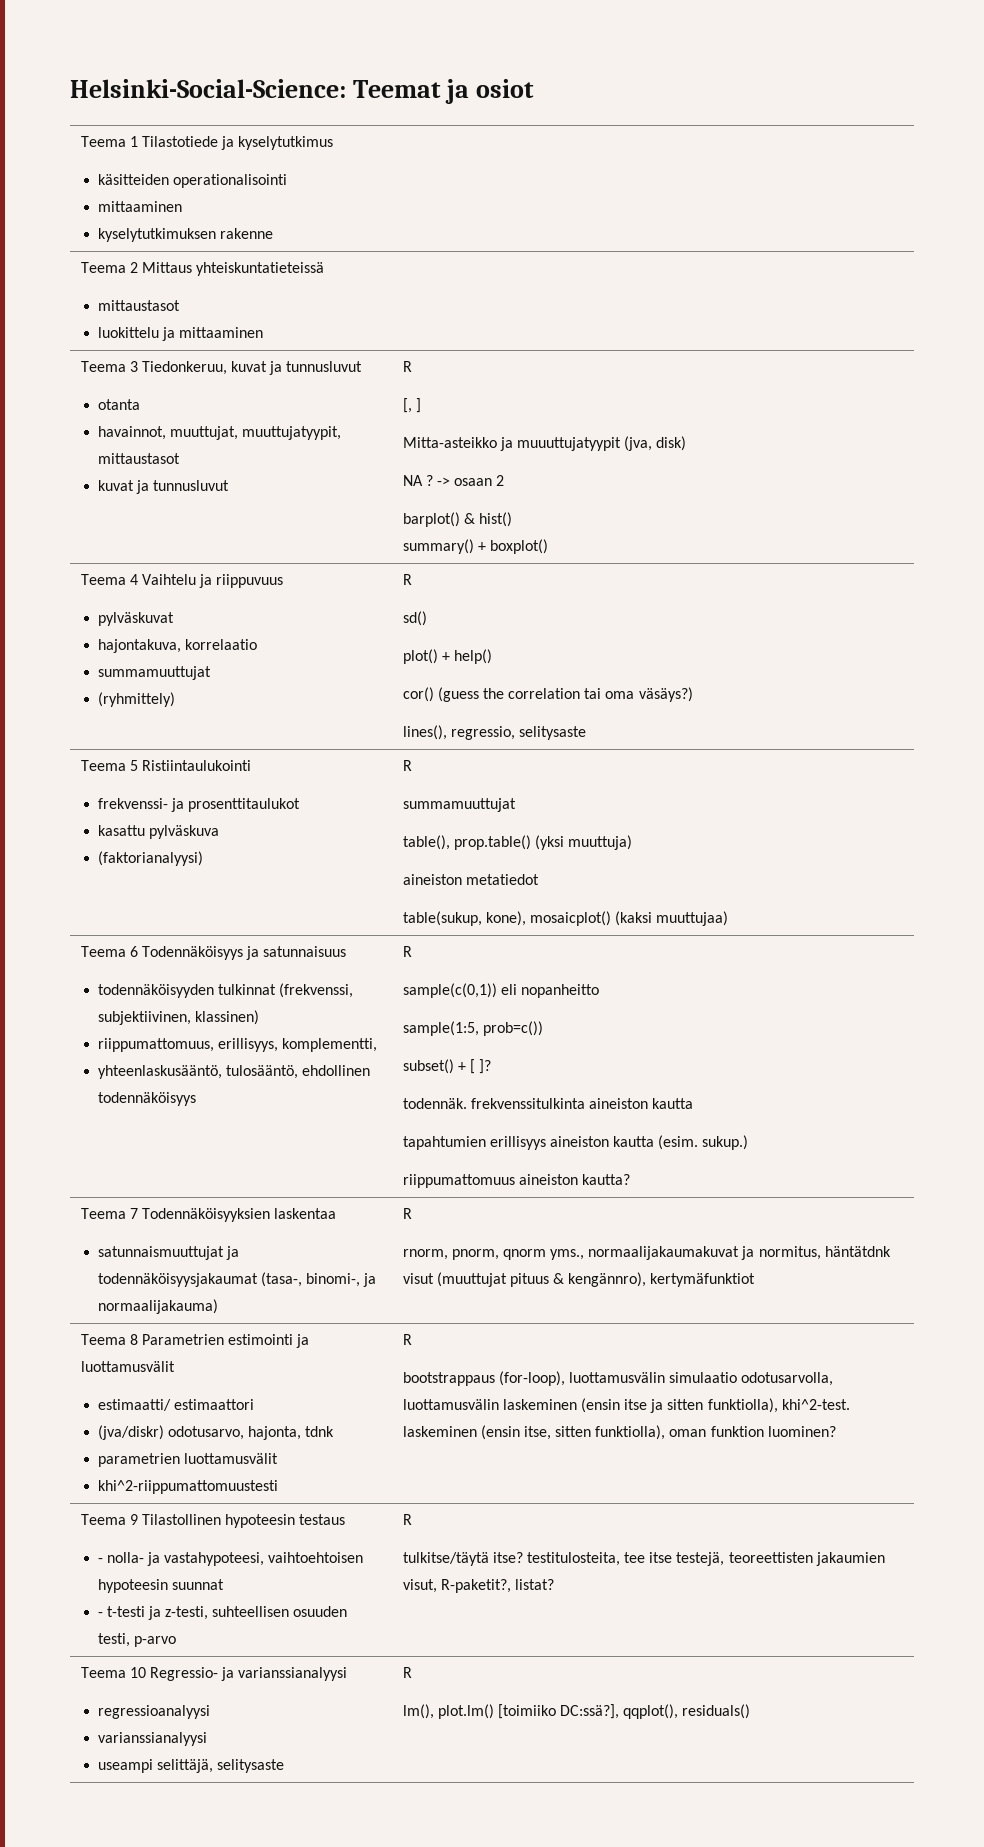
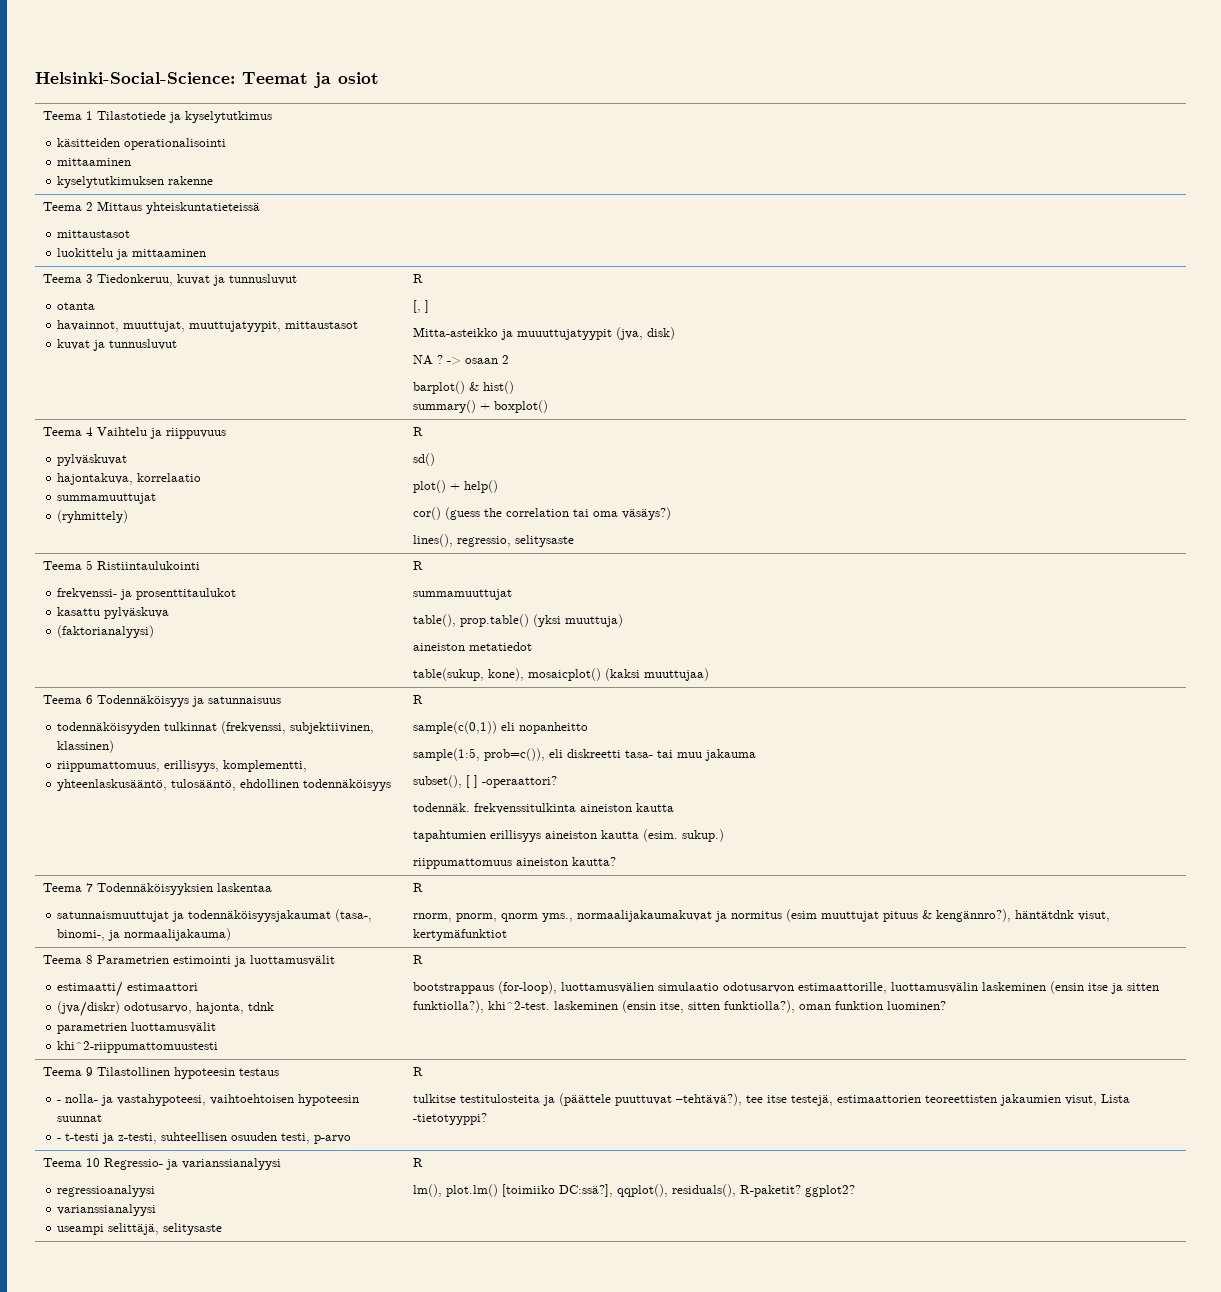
[482,1021,543,1036] [402,1059,492,1074] prob=c()) // subset() + [ ]? -> [483,748,756,761] [412,775,557,788] prob=c()), eli diskreetti tasa- tai muu jakauma // subset(), [ ] -operaattori?
[758,1246,891,1260] [402,1272,647,1287] normitus, häntätdnk visut (muuttujat pituus & kengännro), -> [730,909,1110,922] normitus (esim muuttujat pituus & kengännro?), häntätdnk visut,
[568,1372,834,1386] luottamusvälin simulaatio odotusarvolla, -> [560,982,887,994] luottamusvälien simulaatio odotusarvon estimaattorille,
[707,1398,778,1413] funktiolla), -> [412,1000,484,1013] funktiolla?),
[595,1425,666,1440] funktiolla), -> [723,1000,795,1013] funktiolla?),
[402,1552,620,1566] tulkitse/täytä itse? testitulosteita, -> [412,1093,742,1106] tulkitse testitulosteita ja (päättele puuttuvat –tehtävä?),
(725, 1559) none -> [836,1095,921,1103] estimaattorien
[440,1579,554,1593] R-paketit?, listat? -> [1100,1094,1130,1103] [412,1113,487,1125] Lista -tietotyyppi?
[682,1704,751,1719] residuals() -> [671,1184,855,1197] residuals(), R-paketit? ggplot2?

